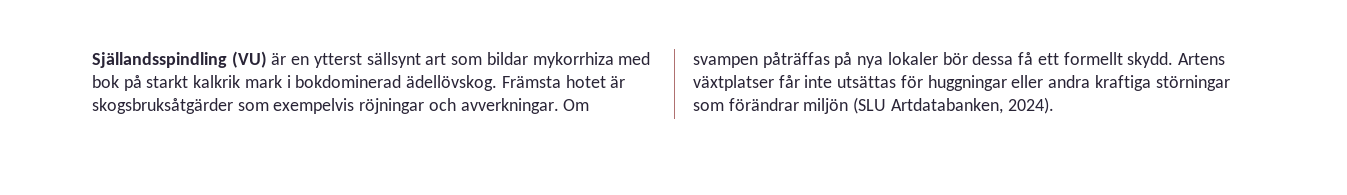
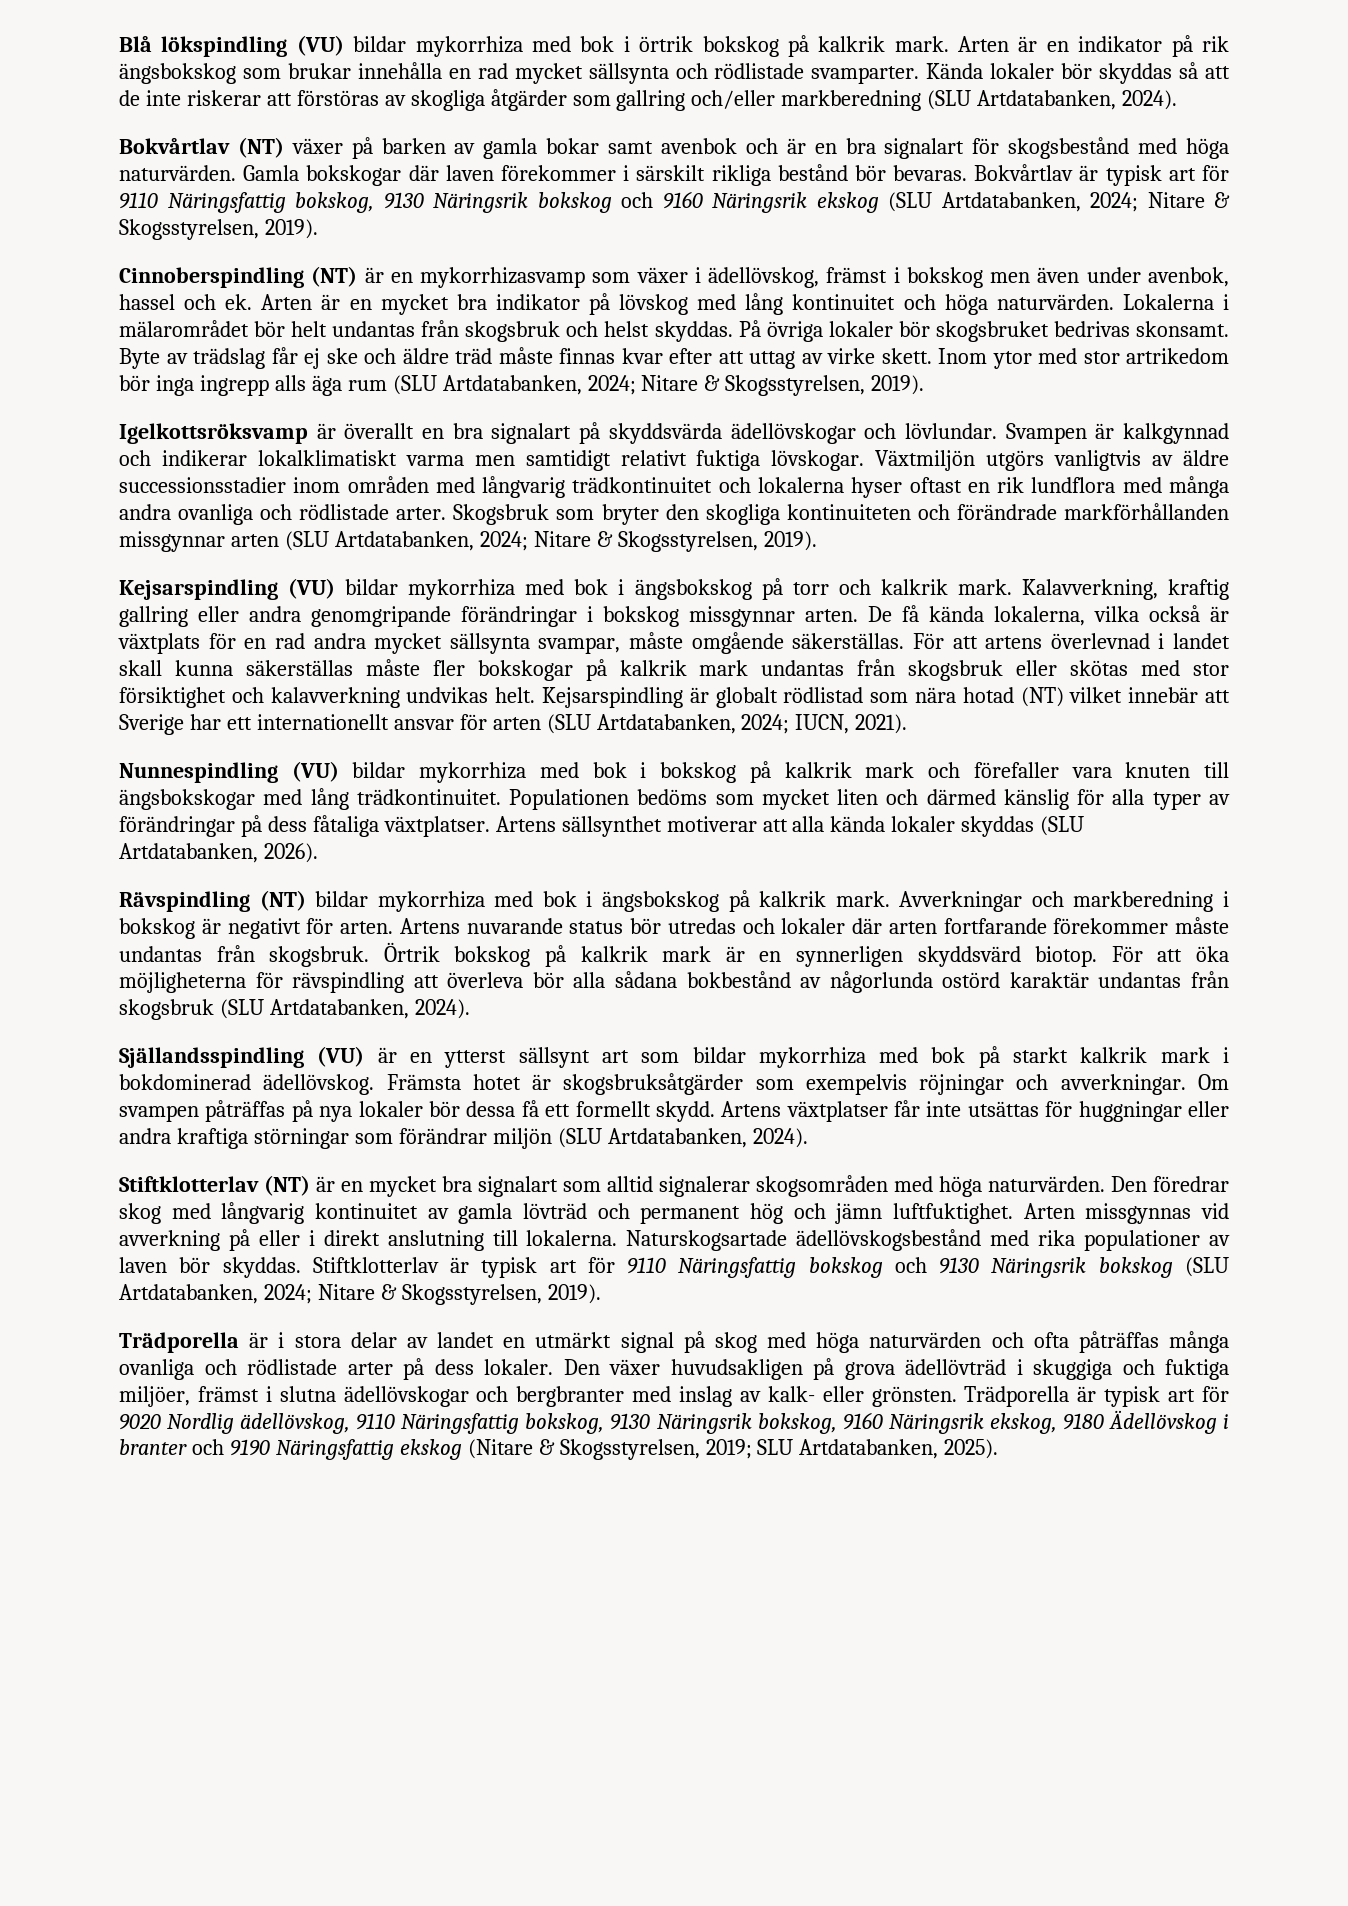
(92, 60) none -> [119,35,1230,57] [119,62,1230,84] [119,89,1178,111] [119,137,1230,159] [119,164,1229,186] [119,191,1230,213] [119,219,318,240] [119,266,1229,288] [119,293,1229,315] [119,320,1230,342] [119,347,1229,369] [119,375,925,396] [119,422,1230,444] [119,450,1229,471] [119,476,1230,498] [119,503,1229,525] [119,531,817,552] [119,578,1229,600] [119,605,1229,627] [118,632,1230,654] [119,659,1229,681] [119,687,1230,708] [119,714,908,735] [119,761,1230,783] [119,788,1230,810] [119,815,1085,837] [119,843,318,863] [119,890,1229,912] [119,917,1229,939] [119,942,1230,967] [119,971,1229,993] [119,999,470,1020] Blå lökspindling (VU) bildar mykorrhiza med bok i örtrik bokskog på kalkrik mark. Arten är en indikator på rik ängsbokskog som brukar innehålla en rad mycket sällsynta och rödlistade svamparter. Kända lokaler bör skyddas så att de inte riskerar att förstöras av skogliga åtgärder som gallring och/eller markberedning (SLU Artdatabanken, 2024). // Bokvårtlav (NT) växer på barken av gamla bokar samt avenbok och är en bra signalart för skogsbestånd med höga naturvärden. Gamla bokskogar där laven förekommer i särskilt rikliga bestånd bör bevaras. Bokvårtlav är typisk art för 9110 Näringsfattig bokskog, 9130 Näringsrik bokskog och 9160 Näringsrik ekskog (SLU Artdatabanken, 2024; Nitare & Skogsstyrelsen, 2019). // Cinnoberspindling (NT) är en mykorrhizasvamp som växer i ädellövskog, främst i bokskog men även under avenbok, hassel och ek. Arten är en mycket bra indikator på lövskog med lång kontinuitet och höga naturvärden. Lokalerna i mälarområdet bör helt undantas från skogsbruk och helst skyddas. På övriga lokaler bör skogsbruket bedrivas skonsamt. Byte av trädslag får ej ske och äldre träd måste finnas kvar efter att uttag av virke skett. Inom ytor med stor artrikedom bör inga ingrepp alls äga rum (SLU Artdatabanken, 2024; Nitare & Skogsstyrelsen, 2019). // Igelkottsröksvamp är överallt en bra signalart på skyddsvärda ädellövskogar och lövlundar. Svampen är kalkgynnad och indikerar lokalklimatiskt varma men samtidigt relativt fuktiga lövskogar. Växtmiljön utgörs vanligtvis av äldre successionsstadier inom områden med långvarig trädkontinuitet och lokalerna hyser oftast en rik lundflora med många andra ovanliga och rödlistade arter. Skogsbruk som bryter den skogliga kontinuiteten och förändrade markförhållanden missgynnar arten (SLU Artdatabanken, 2024; Nitare & Skogsstyrelsen, 2019). // Kejsarspindling (VU) bildar mykorrhiza med bok i ängsbokskog på torr och kalkrik mark. Kalavverkning, kraftig gallring eller andra genomgripande förändringar i bokskog missgynnar arten. De få kända lokalerna, vilka också är växtplats för en rad andra mycket sällsynta svampar, måste omgående säkerställas. För att artens överlevnad i landet skall kunna säkerställas måste fler bokskogar på kalkrik mark undantas från skogsbruk eller skötas med stor försiktighet och kalavverkning undvikas helt. Kejsarspindling är globalt rödlistad som nära hotad (NT) vilket innebär att Sverige har ett internationellt ansvar för arten (SLU Artdatabanken, 2024; IUCN, 2021). // Nunnespindling (VU) bildar mykorrhiza med bok i bokskog på kalkrik mark och förefaller vara knuten till ängsbokskogar med lång trädkontinuitet. Populationen bedöms som mycket liten och därmed känslig för alla typer av förändringar på dess fåtaliga växtplatser. Artens sällsynthet motiverar att alla kända lokaler skyddas (SLU Artdatabanken, 2026). // Rävspindling (NT) bildar mykorrhiza med bok i ängsbokskog på kalkrik mark. Avverkningar och markberedning i bokskog är negativt för arten. Artens nuvarande status bör utredas och lokaler där arten fortfarande förekommer måste undantas från skogsbruk. Örtrik bokskog på kalkrik mark är en synnerligen skyddsvärd biotop. För att öka möjligheterna för rävspindling att överleva bör alla sådana bokbestånd av någorlunda ostörd karaktär undantas från skogsbruk (SLU Artdatabanken, 2024). //
(1054, 105) none -> [119,1175,1229,1197] [119,1202,1229,1224] [119,1229,1230,1251] [119,1257,1229,1278] [119,1284,601,1305] [119,1331,1229,1353] [119,1358,1229,1380] [119,1386,1229,1407] [119,1410,1229,1434] [119,1439,999,1460] // Stiftklotterlav (NT) är en mycket bra signalart som alltid signalerar skogsområden med höga naturvärden. Den föredrar skog med långvarig kontinuitet av gamla lövträd och permanent hög och jämn luftfuktighet. Arten missgynnas vid avverkning på eller i direkt anslutning till lokalerna. Naturskogsartade ädellövskogsbestånd med rika populationer av laven bör skyddas. Stiftklotterlav är typisk art för 9110 Näringsfattig bokskog och 9130 Näringsrik bokskog (SLU Artdatabanken, 2024; Nitare & Skogsstyrelsen, 2019). // Trädporella är i stora delar av landet en utmärkt signal på skog med höga naturvärden och ofta påträffas många ovanliga och rödlistade arter på dess lokaler. Den växer huvudsakligen på grova ädellövträd i skuggiga och fuktiga miljöer, främst i slutna ädellövskogar och bergbranter med inslag av kalk- eller grönsten. Trädporella är typisk art för 9020 Nordlig ädellövskog, 9110 Näringsfattig bokskog, 9130 Näringsrik bokskog, 9160 Näringsrik ekskog, 9180 Ädellövskog i branter och 9190 Näringsfattig ekskog (Nitare & Skogsstyrelsen, 2019; SLU Artdatabanken, 2025).

